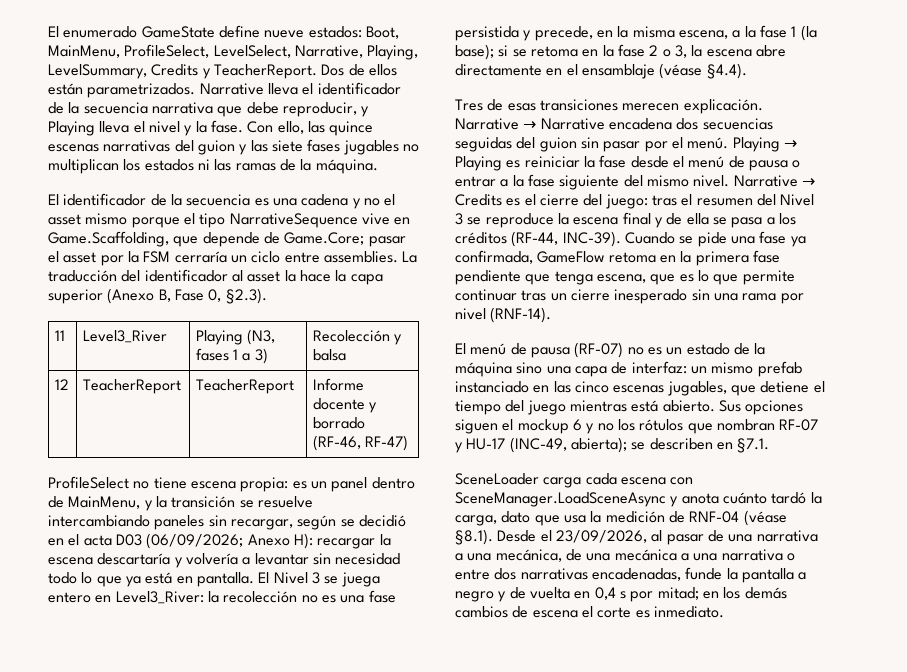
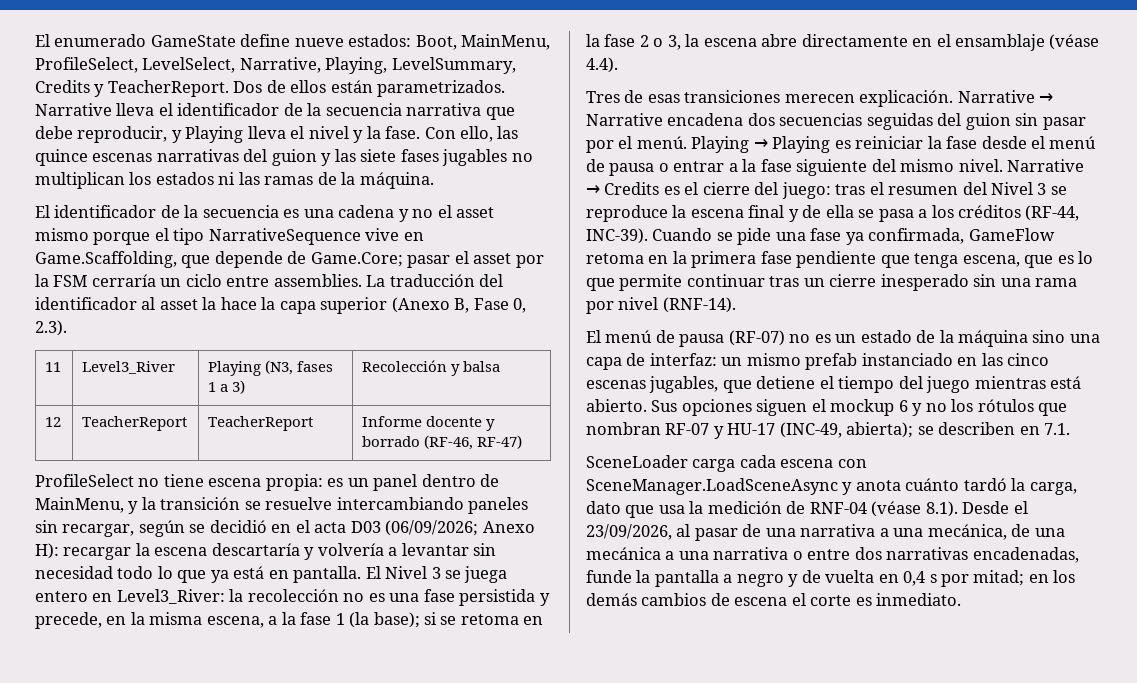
[225,288,267,304] §2.3). -> [35,320,67,336] 2.3).
[706,63,747,79] §4.4). -> [586,57,618,73] 4.4).
[737,438,770,453] §7.1. -> [1044,423,1071,435] 7.1.
[455,529,493,545] §8.1). -> [925,501,958,517] 8.1).

